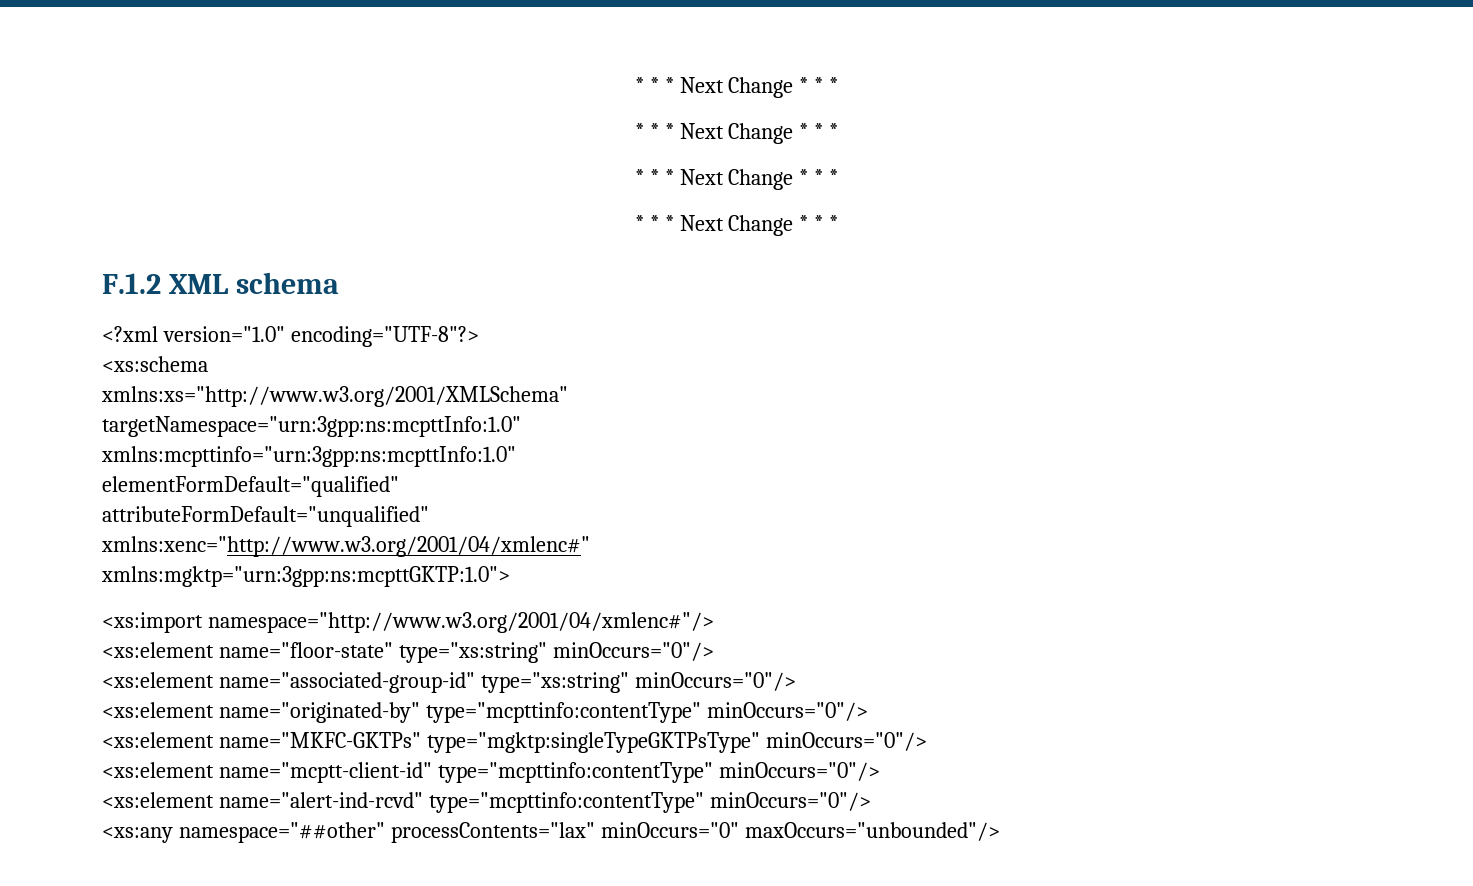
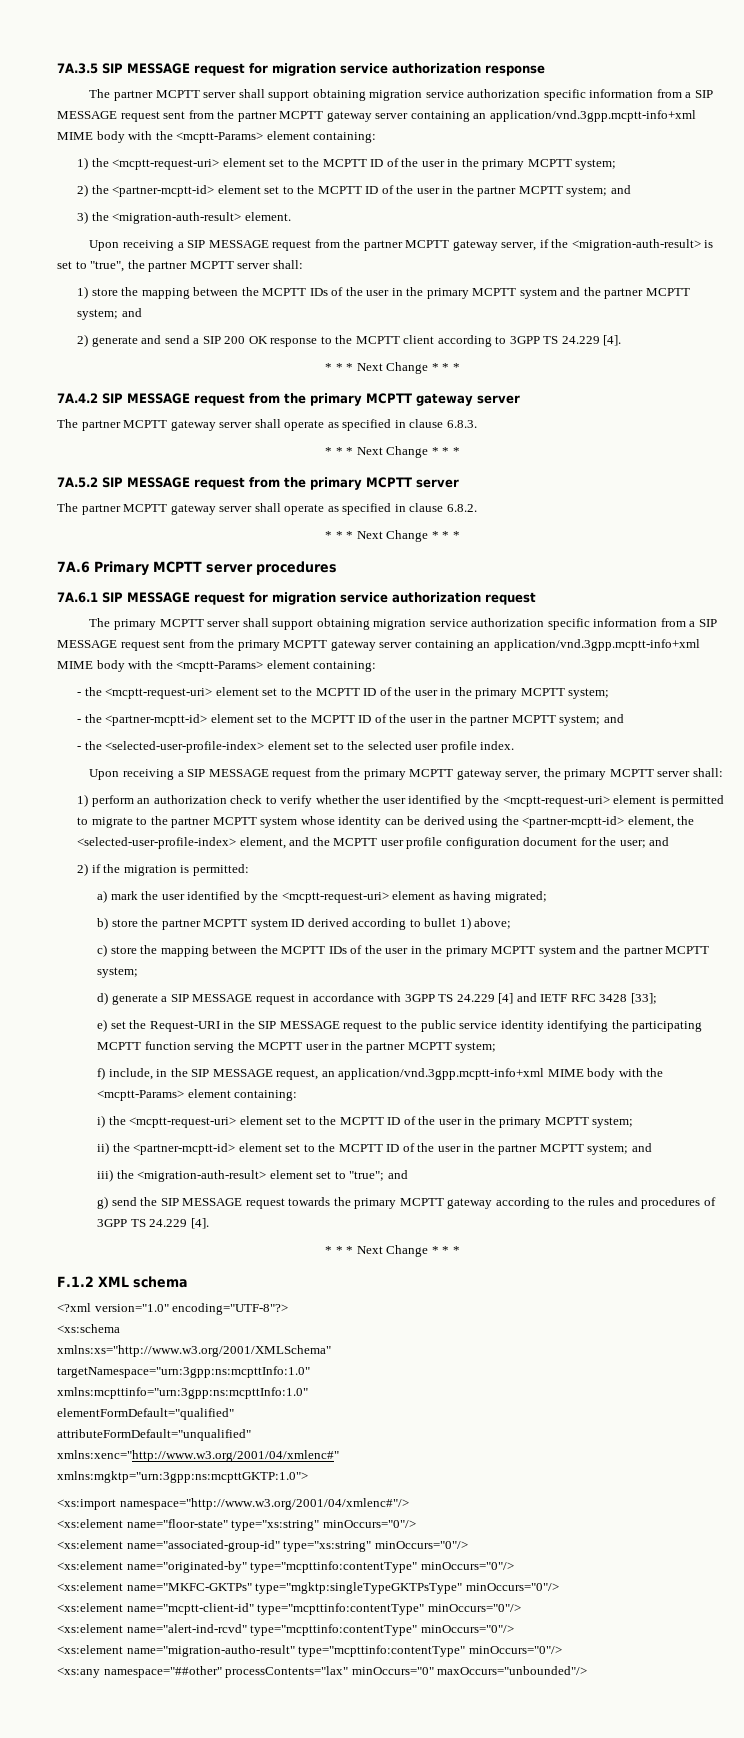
[634,77,839,98] [634,123,839,144] [634,169,839,190] * * * Next Change * * * // * * * Next Change * * * // * * * Next Change * * * -> [57,63,545,76] [89,89,713,101] [57,110,696,122] [57,131,377,143] [77,157,617,170] [77,184,631,197] [77,211,291,224] [89,239,714,251] [57,260,303,272] [77,286,690,299] [77,308,142,320] [77,334,622,347] [325,362,460,374] [57,393,520,406] [57,419,477,431] [325,446,460,458] [57,477,459,490] [57,503,477,515] [325,530,460,542] [57,561,337,576] [57,592,536,605] [89,618,717,630] [57,639,700,651] [57,660,377,672] [77,687,610,699] [77,714,624,726] [77,741,515,753] [89,768,723,780] [77,794,725,807] [77,816,695,828] [77,837,670,849] [77,863,249,876] [97,890,547,903] [97,917,512,930] [97,944,710,957] [97,967,139,978] [97,992,657,1005] [97,1019,703,1032] [97,1041,497,1053] [97,1067,664,1080] [97,1089,298,1101] [97,1115,634,1128] [97,1142,652,1155] [97,1169,408,1182] [97,1196,716,1209] [97,1218,209,1229] 7A.3.5 SIP MESSAGE request for migration service authorization response // The partner MCPTT server shall support obtaining migration service authorization specific information from a SIP MESSAGE request sent from the partner MCPTT gateway server containing an application/vnd.3gpp.mcptt-info+xml MIME body with the <mcptt-Params> element containing: // 1) the <mcptt-request-uri> element set to the MCPTT ID of the user in the primary MCPTT system; // 2) the <partner-mcptt-id> element set to the MCPTT ID of the user in the partner MCPTT system; and // 3) the <migration-auth-result> element. // Upon receiving a SIP MESSAGE request from the partner MCPTT gateway server, if the <migration-auth-result> is set to "true", the partner MCPTT server shall: // 1) store the mapping between the MCPTT IDs of the user in the primary MCPTT system and the partner MCPTT system; and // 2) generate and send a SIP 200 OK response to the MCPTT client according to 3GPP TS 24.229 [4]. // * * * Next Change * * * // 7A.4.2 SIP MESSAGE request from the primary MCPTT gateway server // The partner MCPTT gateway server shall operate as specified in clause 6.8.3. // * * * Next Change * * * // 7A.5.2 SIP MESSAGE request from the primary MCPTT server // The partner MCPTT gateway server shall operate as specified in clause 6.8.2. // * * * Next Change * * * // 7A.6 Primary MCPTT server procedures // 7A.6.1 SIP MESSAGE request for migration service authorization request // The primary MCPTT server shall support obtaining migration service authorization specific information from a SIP MESSAGE request sent from the primary MCPTT gateway server containing an application/vnd.3gpp.mcptt-info+xml MIME body with the <mcptt-Params> element containing: // - the <mcptt-request-uri> element set to the MCPTT ID of the user in the primary MCPTT system; // - the <partner-mcptt-id> element set to the MCPTT ID of the user in the partner MCPTT system; and // - the <selected-user-profile-index> element set to the selected user profile index. // Upon receiving a SIP MESSAGE request from the primary MCPTT gateway server, the primary MCPTT server shall: // 1) perform an authorization check to verify whether the user identified by the <mcptt-request-uri> element is permitted to migrate to the partner MCPTT system whose identity can be derived using the <partner-mcptt-id> element, the <selected-user-profile-index> element, and the MCPTT user profile configuration document for the user; and // 2) if the migration is permitted: // a) mark the user identified by the <mcptt-request-uri> element as having migrated; // b) store the partner MCPTT system ID derived according to bullet 1) above; // c) store the mapping between the MCPTT IDs of the user in the primary MCPTT system and the partner MCPTT system; // d) generate a SIP MESSAGE request in accordance with 3GPP TS 24.229 [4] and IETF RFC 3428 [33]; // e) set the Request-URI in the SIP MESSAGE request to the public service identity identifying the participating MCPTT function serving the MCPTT user in the partner MCPTT system; // f) include, in the SIP MESSAGE request, an application/vnd.3gpp.mcptt-info+xml MIME body with the <mcptt-Params> element containing: // i) the <mcptt-request-uri> element set to the MCPTT ID of the user in the primary MCPTT system; // ii) the <partner-mcptt-id> element set to the MCPTT ID of the user in the partner MCPTT system; and // iii) the <migration-auth-result> element set to "true"; and // g) send the SIP MESSAGE request towards the primary MCPTT gateway according to the rules and procedures of 3GPP TS 24.229 [4].
(871, 801) none -> [57,1645,562,1657] // <xs:element name="migration-autho-result" type="mcpttinfo:contentType" minOccurs="0"/>

